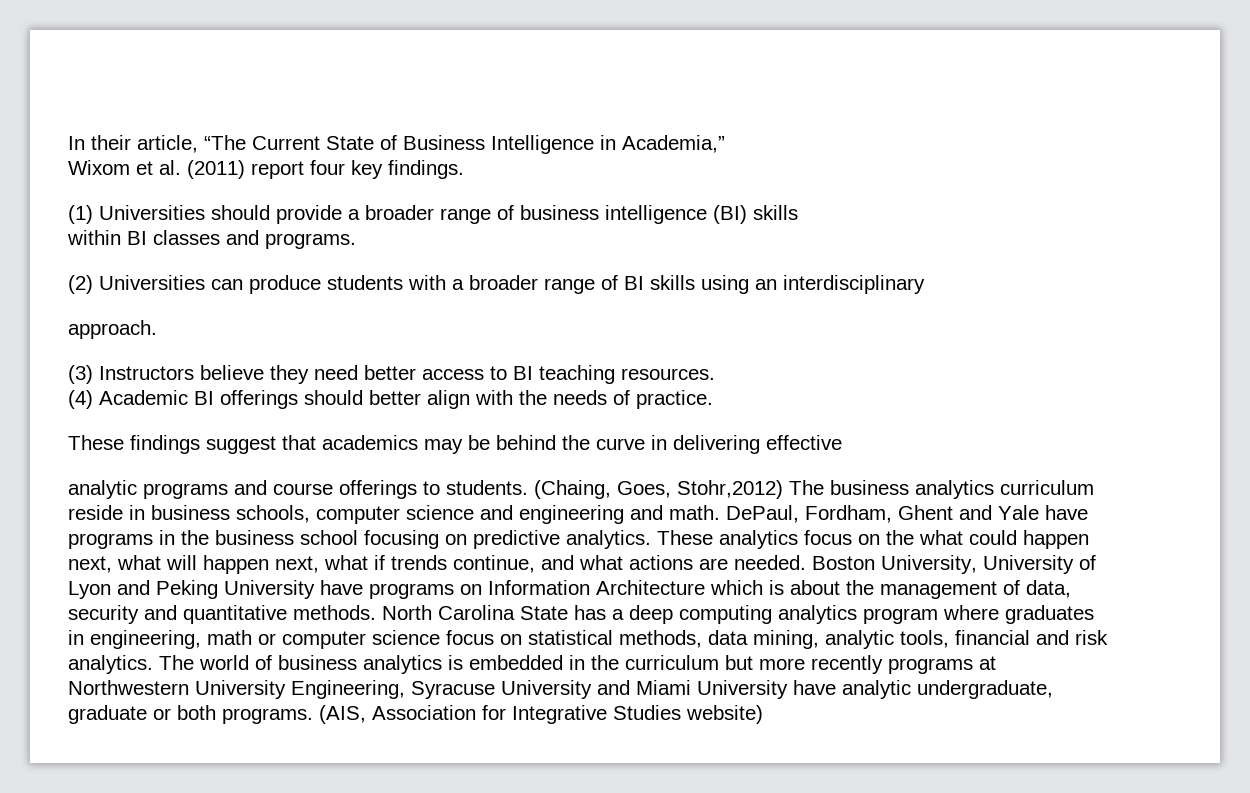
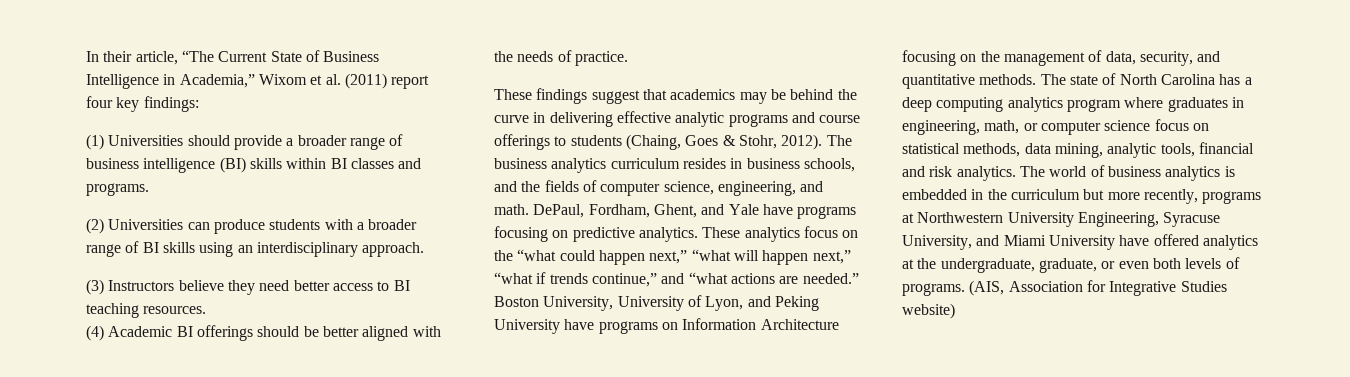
(725, 144) // -> (255, 81) none
[388,160,464,179] findings. -> [143,96,199,112] findings:
(798, 212) // -> (282, 163) none
(925, 284) // -> (358, 249) none
[369,390,470,409] better align -> [303,326,409,341] be better aligned
(842, 442) // -> (671, 117) none
[446,480,783,499] students. (Chaing, Goes, Stohr,2012) -> [570,134,823,150] students (Chaing, Goes & Stohr, 2012).
[68,505,123,520] reside -> [682,158,726,169] resides
[316,505,624,524] computer science and engineering -> [494,180,796,196] and the fields of computer science, engineering,
[898,505,953,520] Ghent -> [653,204,697,218] Ghent,
[159,530,358,545] in the business school -> (857, 212) none
[919,530,963,545] what -> [517,249,557,261] “what
[68,555,623,574] next, what will happen next, what if trends continue, and what -> [649,249,851,265] [494,272,728,287] next,” “what will happen next,” “what if trends continue,” and “what
[734,555,806,570] needed. -> [802,273,859,284] needed.”
[68,581,111,599] Lyon -> [705,296,744,311] Lyon,
[710,580,840,595] which is about -> [902,50,977,66] focusing on
[68,605,139,624] security -> [1139,51,1193,66] security,
(376, 612) none -> [1040,73,1117,85] The state of
[520,606,568,620] State -> (1215, 79) none
[207,630,252,645] math -> [984,120,1020,134] math,
[811,655,883,674] recently -> [1143,189,1198,204] recently,
[501,680,592,699] University -> [902,235,972,250] University,
[842,680,1053,699] [68,705,216,724] analytic undergraduate, graduate or both -> [1153,234,1258,250] [902,257,1240,273] offered analytics at the undergraduate, graduate, or even both levels of

